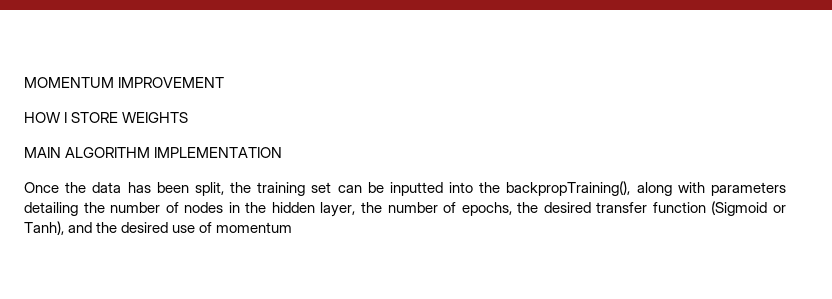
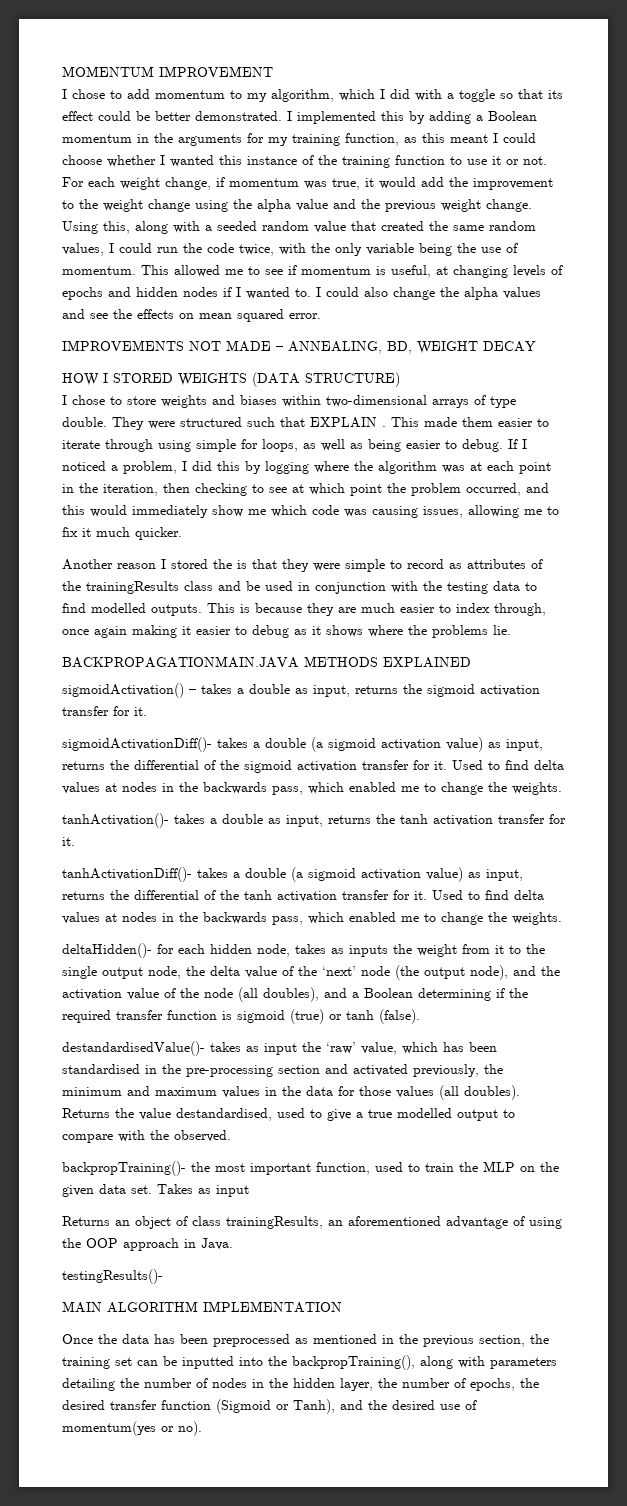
(225, 82) none -> [62,89,563,102] [62,111,537,124] [62,133,536,146] [62,155,547,168] [62,177,553,190] [62,199,532,212] [62,221,536,234] [62,243,518,256] [62,265,563,278] [62,287,541,300] [62,309,321,322] [62,340,536,354] // I chose to add momentum to my algorithm, which I did with a toggle so that its effect could be better demonstrated. I implemented this by adding a Boolean momentum in the arguments for my training function, as this meant I could choose whether I wanted this instance of the training function to use it or not. For each weight change, if momentum was true, it would add the improvement to the weight change using the alpha value and the previous weight change. Using this, along with a seeded random value that created the same random values, I could run the code twice, with the only variable being the use of momentum. This allowed me to see if momentum is useful, at changing levels of epochs and hidden nodes if I wanted to. I could also change the alpha values and see the effects on mean squared error. // IMPROVEMENTS NOT MADE – ANNEALING, BD, WEIGHT DECAY
[71,112,119,123] STORE -> [113,373,173,383] STORED
(189, 117) none -> [252,372,400,387] [62,395,516,408] [62,417,549,430] [62,439,527,452] [62,461,551,474] [62,483,549,496] [62,505,559,518] [62,527,182,540] [62,559,543,572] [62,581,537,594] [62,603,546,616] [62,625,511,638] [62,656,471,668] [62,683,540,698] [62,706,147,716] [62,737,543,752] [62,760,564,773] [62,782,562,795] [62,813,566,828] [62,837,75,846] [62,867,523,882] [62,890,544,902] [62,912,562,925] [62,943,545,958] [62,965,560,980] [62,987,528,1002] [62,1009,420,1024] [62,1041,497,1056] [62,1064,503,1077] [62,1085,520,1100] [62,1108,515,1121] [62,1130,231,1143] [62,1161,559,1176] [62,1184,249,1197] [62,1216,562,1229] [62,1238,233,1251] [62,1269,163,1284] (DATA STRUCTURE) // I chose to store weights and biases within two-dimensional arrays of type double. They were structured such that EXPLAIN . This made them easier to iterate through using simple for loops, as well as being easier to debug. If I noticed a problem, I did this by logging where the algorithm was at each point in the iteration, then checking to see at which point the problem occurred, and this would immediately show me which code was causing issues, allowing me to fix it much quicker. // Another reason I stored the is that they were simple to record as attributes of the trainingResults class and be used in conjunction with the testing data to find modelled outputs. This is because they are much easier to index through, once again making it easier to debug as it shows where the problems lie. // BACKPROPAGATIONMAIN.JAVA METHODS EXPLAINED // sigmoidActivation() – takes a double as input, returns the sigmoid activation transfer for it. // sigmoidActivationDiff()- takes a double (a sigmoid activation value) as input, returns the differential of the sigmoid activation transfer for it. Used to find delta values at nodes in the backwards pass, which enabled me to change the weights. // tanhActivation()- takes a double as input, returns the tanh activation transfer for it. // tanhActivationDiff()- takes a double (a sigmoid activation value) as input, returns the differential of the tanh activation transfer for it. Used to find delta values at nodes in the backwards pass, which enabled me to change the weights. // deltaHidden()- for each hidden node, takes as inputs the weight from it to the single output node, the delta value of the ‘next’ node (the output node), and the activation value of the node (all doubles), and a Boolean determining if the required transfer function is sigmoid (true) or tanh (false). // destandardisedValue()- takes as input the ‘raw’ value, which has been standardised in the pre-processing section and activated previously, the minimum and maximum values in the data for those values (all doubles). Returns the value destandardised, used to give a true modelled output to compare with the observed. // backpropTraining()- the most important function, used to train the MLP on the given data set. Takes as input // Returns an object of class trainingResults, an aforementioned advantage of using the OOP approach in Java. // testingResults()-
[194,182,224,196] split, -> [213,1334,525,1347] preprocessed as mentioned in the previous section,
[216,222,293,233] momentum -> [62,1421,202,1436] momentum(yes or no).

